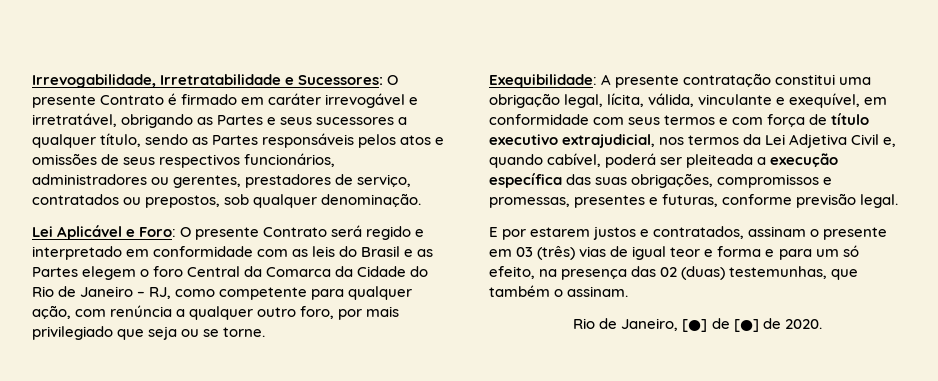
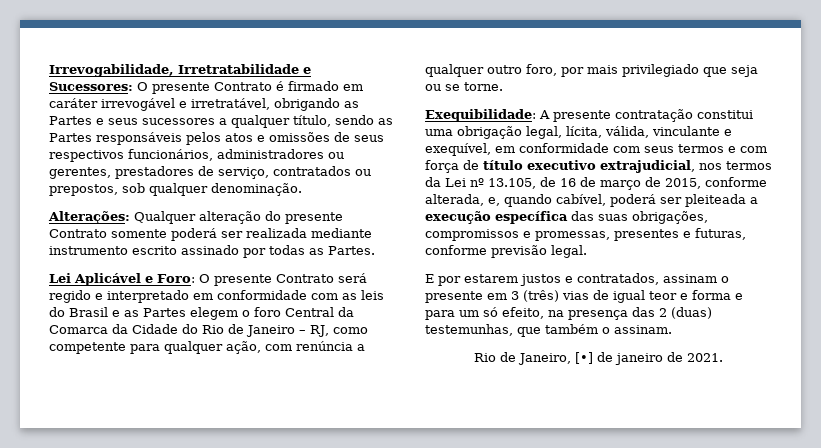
(422, 200) none -> [48,211,343,224] [49,228,372,241] [49,245,375,258] // Alterações: Qualquer alteração do presente Contrato somente poderá ser realizada mediante instrumento escrito assinado por todas as Partes.
[789,134,880,148] Adjetiva Civil -> [470,177,767,190] [425,194,484,206] nº 13.105, de 16 de março de 2015, conforme alterada,
[516,247,534,257] 03 -> [511,291,519,300] 3
[660,267,678,277] 02 -> [659,308,667,317] 2
[682,318,822,332] [●] de [●] de 2020. -> [575,352,723,365] [•] de janeiro de 2021.

